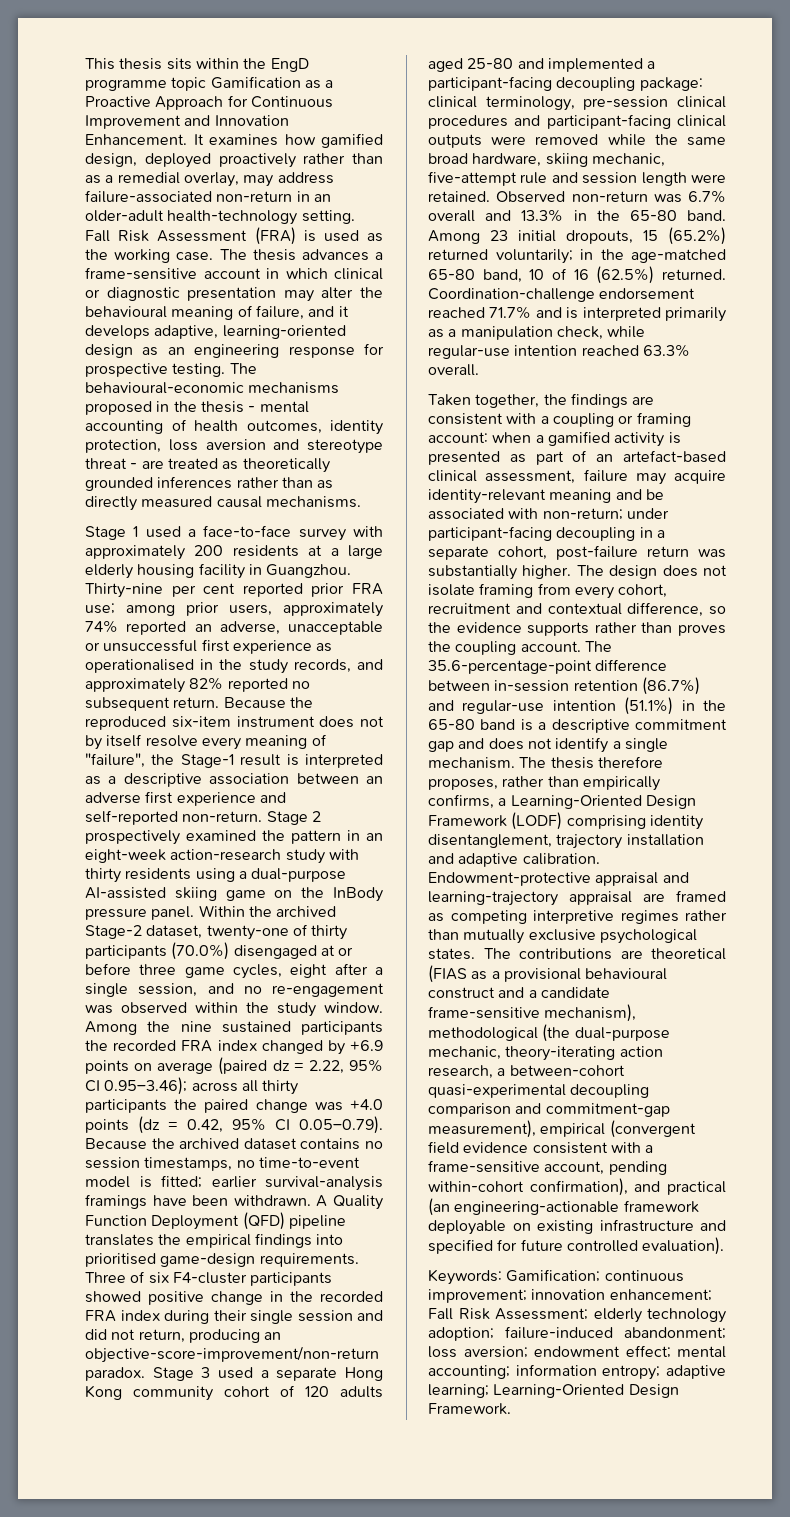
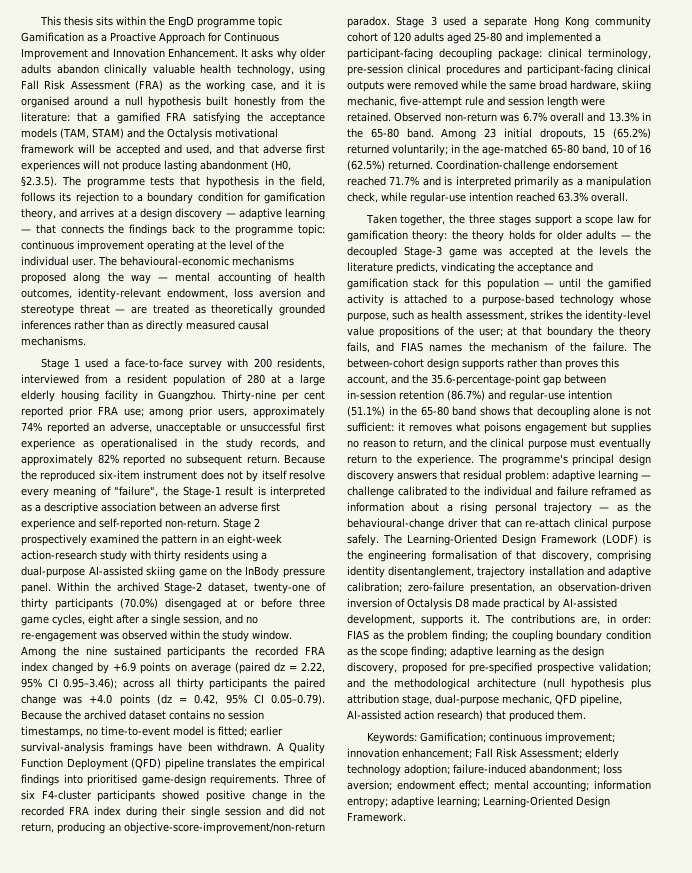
[209,133,383,148] [85,153,383,168] [85,172,334,187] [85,190,331,203] [85,210,355,225] examines how gamified design, deployed proactively rather than as a remedial overlay, may address failure-associated non-return in an older-adult health-technology setting. -> [251,48,326,60] [21,64,325,76] asks why older adults abandon clinically valuable health technology, using
[303,230,359,242] is used -> (164, 85) none
[176,249,383,261] [85,267,383,280] [85,287,383,302] [85,305,349,320] [85,325,346,339] [85,343,385,358] [85,363,257,377] [85,382,340,394] [85,401,256,415] case. The thesis advances a frame-sensitive account in which clinical or diagnostic presentation may alter the behavioural meaning of failure, and it develops adaptive, learning-oriented design as an engineering response for prospective testing. The behavioural-economic mechanisms proposed in the thesis - -> [250,80,325,91] [21,96,325,108] [21,112,325,124] [21,128,278,140] [21,144,326,156] [21,160,291,172] [21,176,325,188] [21,192,325,204] [21,208,326,220] [21,224,325,236] [21,240,284,252] [21,256,294,266] [21,272,168,284] case, and it is organised around a null hypothesis built honestly from the literature: that a gamified FRA satisfying the acceptance models (TAM, STAM) and the Octalysis motivational framework will be accepted and used, and that adverse first experiences will not produce lasting abandonment (H0, §2.3.5). The programme tests that hypothesis in the field, follows its rejection to a boundary condition for gamification theory, and arrives at a design discovery — adaptive learning — that connects the findings back to the programme topic: continuous improvement operating at the level of the individual user. The behavioural-economic mechanisms proposed along the way —
[330,420,383,435] [85,439,161,453] identity protection, -> [78,288,228,300] identity-relevant endowment,
[130,463,138,469] - -> [115,309,126,313] —
[85,545,299,560] approximately 200 residents -> [253,358,326,369] [21,374,265,386] 200 residents, interviewed from a resident population of 280
[570,393,655,408] [428,412,691,427] [428,431,681,447] [428,450,726,465] [428,469,726,485] [428,489,664,504] [428,508,669,520] [428,526,665,541] [428,545,726,560] [428,565,727,580] [428,583,668,599] [428,602,726,617] [428,622,726,636] [428,641,612,655] [428,659,668,674] findings are consistent with a coupling or framing account: when a gamified activity is presented as part of an artefact-based clinical assessment, failure may acquire identity-relevant meaning and be associated with non-return; under participant-facing decoupling in a separate cohort, post-failure return was substantially higher. The design does not isolate framing from every cohort, recruitment and contextual difference, so the evidence supports rather than proves the coupling account. The 35.6-percentage-point difference -> [469,214,652,226] [347,230,651,242] [347,246,651,258] [347,262,593,274] [347,278,651,290] [347,294,651,306] [347,310,651,322] [347,326,651,338] [347,342,651,353] [347,358,619,370] [347,374,561,386] three stages support a scope law for gamification theory: the theory holds for older adults — the decoupled Stage-3 game was accepted at the levels the literature predicts, vindicating the acceptance and gamification stack for this population — until the gamified activity is attached to a purpose-based technology whose purpose, such as health assessment, strikes the identity-level value propositions of the user; at that boundary the theory fails, and FIAS names the mechanism of the failure. The between-cohort design supports rather than proves this account, and the 35.6-percentage-point gap
[520,719,727,733] [428,737,668,753] [428,756,663,769] [428,776,660,791] [428,794,696,809] [428,812,563,830] is a descriptive commitment gap and does not identify a single mechanism. The thesis therefore proposes, rather than empirically confirms, a Learning-Oriented Design Framework (LODF) -> [479,406,651,418] [347,422,651,434] [347,438,651,450] [347,454,651,466] [347,470,651,482] [347,486,651,498] [347,502,651,514] [347,518,651,530] [347,534,651,546] [347,550,592,562] shows that decoupling alone is not sufficient: it removes what poisons engagement but supplies no reason to return, and the clinical purpose must eventually return to the experience. The programme's principal design discovery answers that residual problem: adaptive learning — challenge calibrated to the individual and failure reframed as information about a rising personal trajectory — as the behavioural-change driver that can re-attach clinical purpose safely. The Learning-Oriented Design Framework (LODF) is the engineering formalisation of that discovery,
[522,853,600,865] [428,872,689,886] [428,890,726,906] [428,910,727,924] [428,929,697,944] [428,948,726,960] [428,965,668,983] [428,987,610,999] [428,1004,637,1022] [428,1024,670,1042] [428,1046,663,1061] [428,1065,625,1079] [428,1084,650,1098] [428,1103,670,1117] [428,1120,696,1138] [428,1141,654,1154] [428,1160,667,1175] [428,1178,726,1196] [428,1198,699,1216] [428,1219,726,1235] [428,1237,725,1255] calibration. Endowment-protective appraisal and learning-trajectory appraisal are framed as competing interpretive regimes rather than mutually exclusive psychological states. The contributions are theoretical (FIAS as a provisional behavioural construct and a candidate frame-sensitive mechanism), methodological (the dual-purpose mechanic, theory-iterating action research, a between-cohort quasi-experimental decoupling comparison and commitment-gap measurement), empirical (convergent field evidence consistent with a frame-sensitive account, pending within-cohort confirmation), and practical (an engineering-actionable framework deployable on existing infrastructure and specified for future controlled evaluation). -> [347,582,651,594] [347,598,617,610] [347,614,651,626] [347,630,651,642] [347,646,604,658] [347,662,651,674] [347,678,651,690] [347,694,622,706] [347,710,586,722] calibration; zero-failure presentation, an observation-driven inversion of Octalysis D8 made practical by AI-assisted development, supports it. The contributions are, in order: FIAS as the problem finding; the coupling boundary condition as the scope finding; adaptive learning as the design discovery, proposed for pre-specified prospective validation; and the methodological architecture (null hypothesis plus attribution stage, dual-purpose mechanic, QFD pipeline, AI-assisted action research) that produced them.

